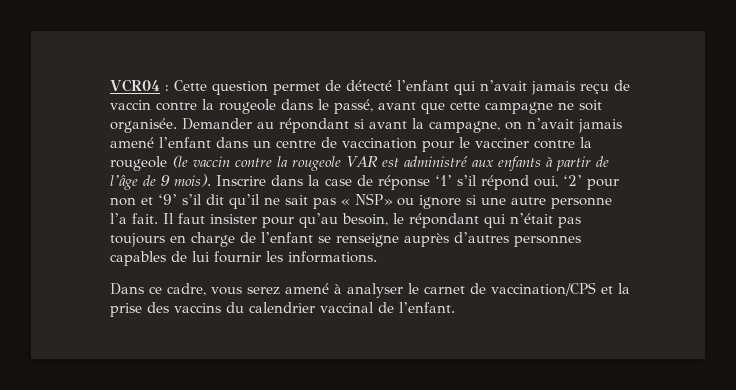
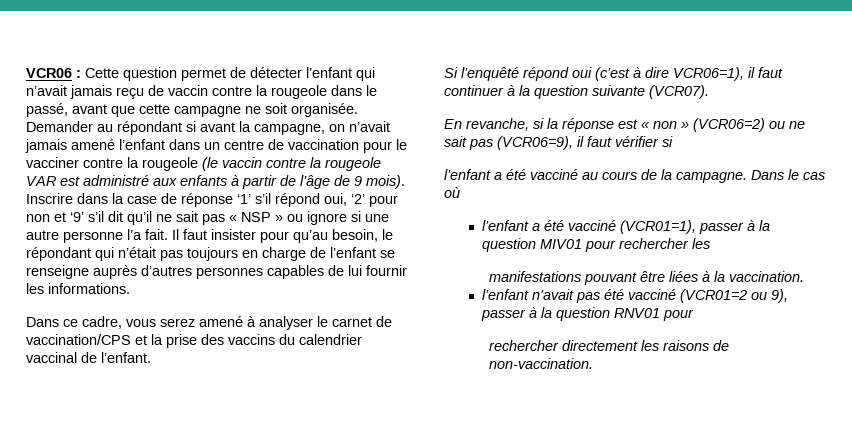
[110,79,160,92] VCR04 -> [26,68,72,78] VCR06
[346,80,392,91] détecté -> [250,67,302,78] détecter
[355,193,393,205] NSP» -> [241,212,283,222] NSP »
(455, 307) none -> [444,67,783,81] [444,85,709,99] [444,118,805,132] [444,136,673,150] [444,169,825,183] [444,187,460,198] [482,220,771,234] [482,238,711,252] [488,271,804,285] [482,289,789,303] [481,307,695,321] [488,340,729,351] [488,358,593,369] // Si l’enquêté répond oui (c’est à dire VCR06=1), il faut continuer à la question suivante (VCR07). // En revanche, si la réponse est « non » (VCR06=2) ou ne sait pas (VCR06=9), il faut vérifier si // l’enfant a été vacciné au cours de la campagne. Dans le cas où // l’enfant a été vacciné (VCR01=1), passer à la question MIV01 pour rechercher les // manifestations pouvant être liées à la vaccination. // l’enfant n’avait pas été vacciné (VCR01=2 ou 9), passer à la question RNV01 pour // rechercher directement les raisons de non-vaccination.

